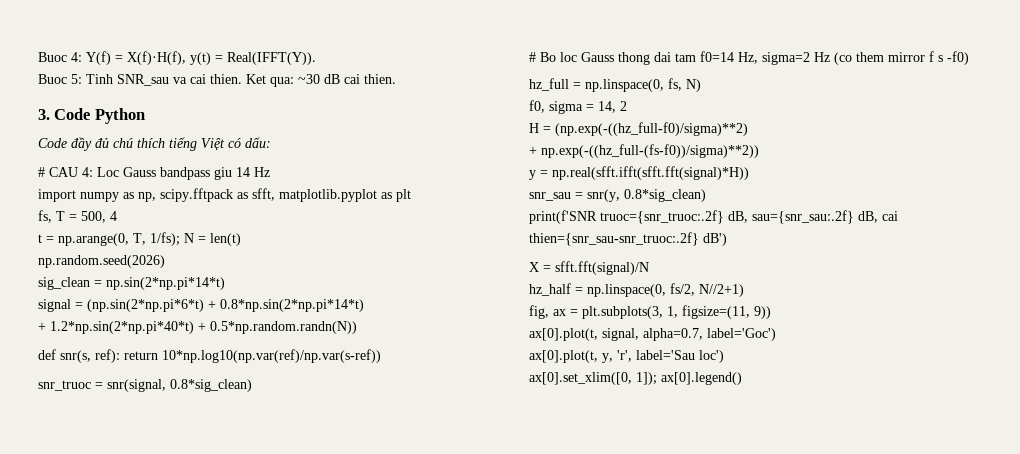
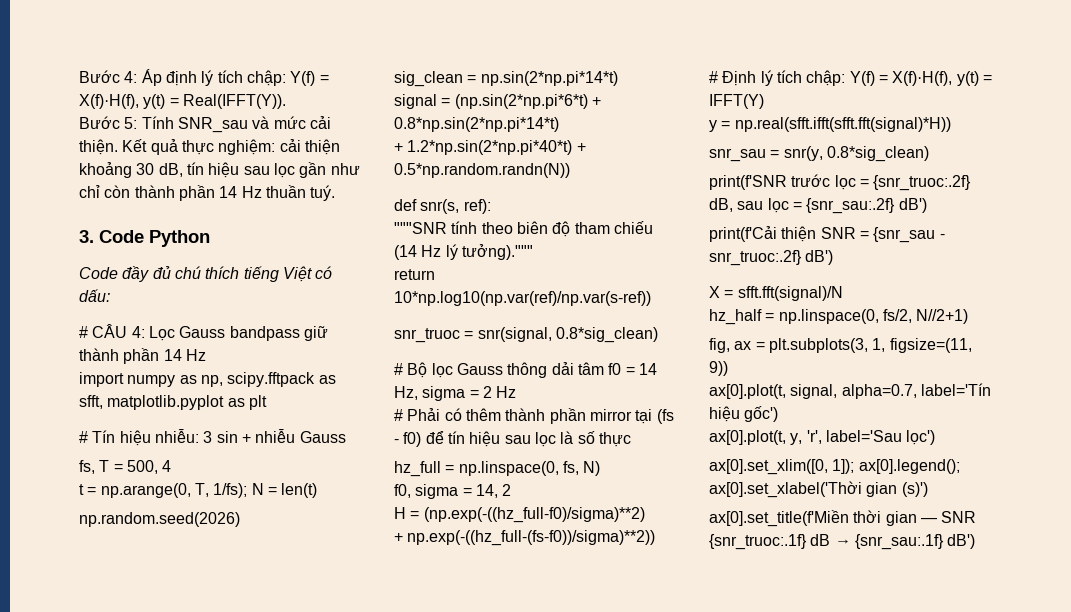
[38,52,82,62] Buoc 4: -> [79,69,286,86] Bước 4: Áp định lý tích chập:
[38,74,396,87] Buoc 5: Tinh SNR_sau va cai thien. Ket qua: ~30 dB cai thien. -> [79,116,331,133] [79,139,340,155] [79,162,360,178] [79,185,336,201] Bước 5: Tính SNR_sau và mức cải thiện. Kết quả thực nghiệm: cải thiện khoảng 30 dB, tín hiệu sau lọc gần như chỉ còn thành phần 14 Hz thuần tuý.
[49,167,232,180] CAU 4: Loc Gauss bandpass giu -> [92,324,328,341] [79,348,160,364] CÂU 4: Lọc Gauss bandpass giữ thành phần
(411, 195) none -> [79,429,346,446] // # Tín hiệu nhiễu: 3 sin + nhiễu Gauss
(120, 356) none -> [394,221,653,237] [394,244,533,260] // """SNR tính theo biên độ tham chiếu (14 Hz lý tưởng).""" //
[540,51,969,65] Bo loc Gauss thong dai tam f0=14 Hz, sigma=2 Hz (co them mirror f s -f0) -> [407,362,657,378] [394,386,517,401] [394,408,674,424] [394,431,631,447] Bộ lọc Gauss thông dải tâm f0 = 14 Hz, sigma = 2 Hz // # Phải có thêm thành phần mirror tại (fs - f0) để tín hiệu sau lọc là số thực
(759, 151) none -> [709,70,992,86] [709,94,764,109] // # Định lý tích chập: Y(f) = X(f)·H(f), y(t) = IFFT(Y)
[600,210,898,224] [529,232,699,246] truoc={snr_truoc:.2f} dB, sau={snr_sau:.2f} dB, cai thien={snr_sau-snr_truoc:.2f} -> [791,174,972,191] [709,198,927,214] [709,226,945,243] [709,250,802,266] trước lọc = {snr_truoc:.2f} dB, sau lọc = {snr_sau:.2f} dB') // print(f'Cải thiện SNR = {snr_sau - snr_truoc:.2f}
[707,328,776,341] label='Goc') -> [920,383,991,396] [709,406,779,422] label='Tín hiệu gốc')
[699,350,724,363] loc') -> [906,430,936,445] lọc')
[661,372,742,385] ax[0].legend() -> [858,459,960,474] [709,481,928,498] [709,510,977,527] [709,534,976,550] ax[0].legend(); ax[0].set_xlabel('Thời gian (s)') // ax[0].set_title(f'Miền thời gian — SNR {snr_truoc:.1f} dB → {snr_sau:.1f} dB')

